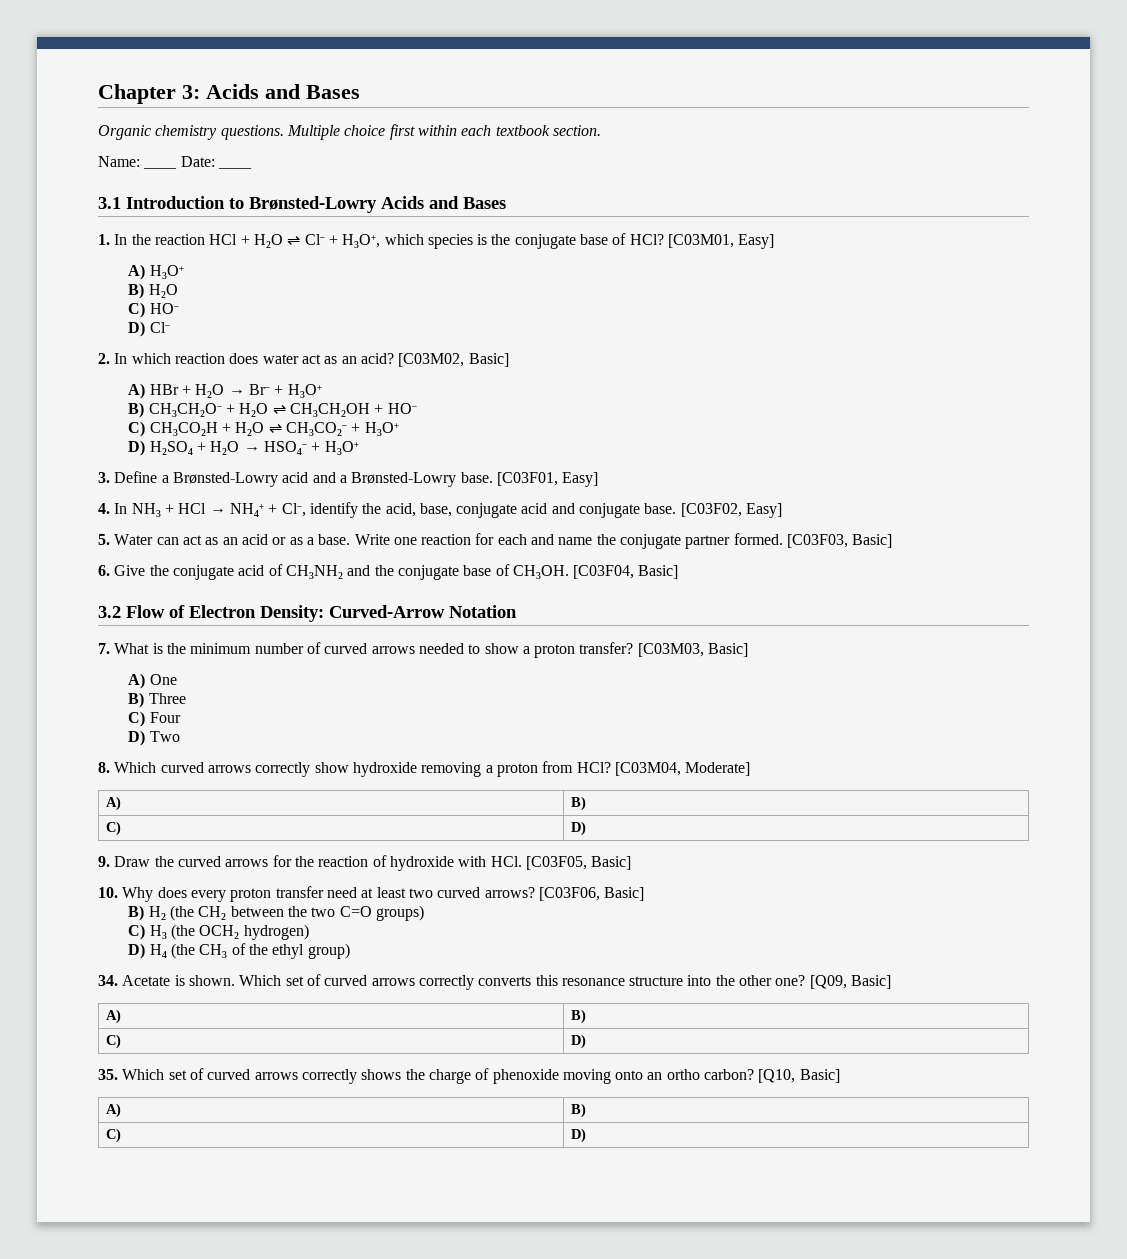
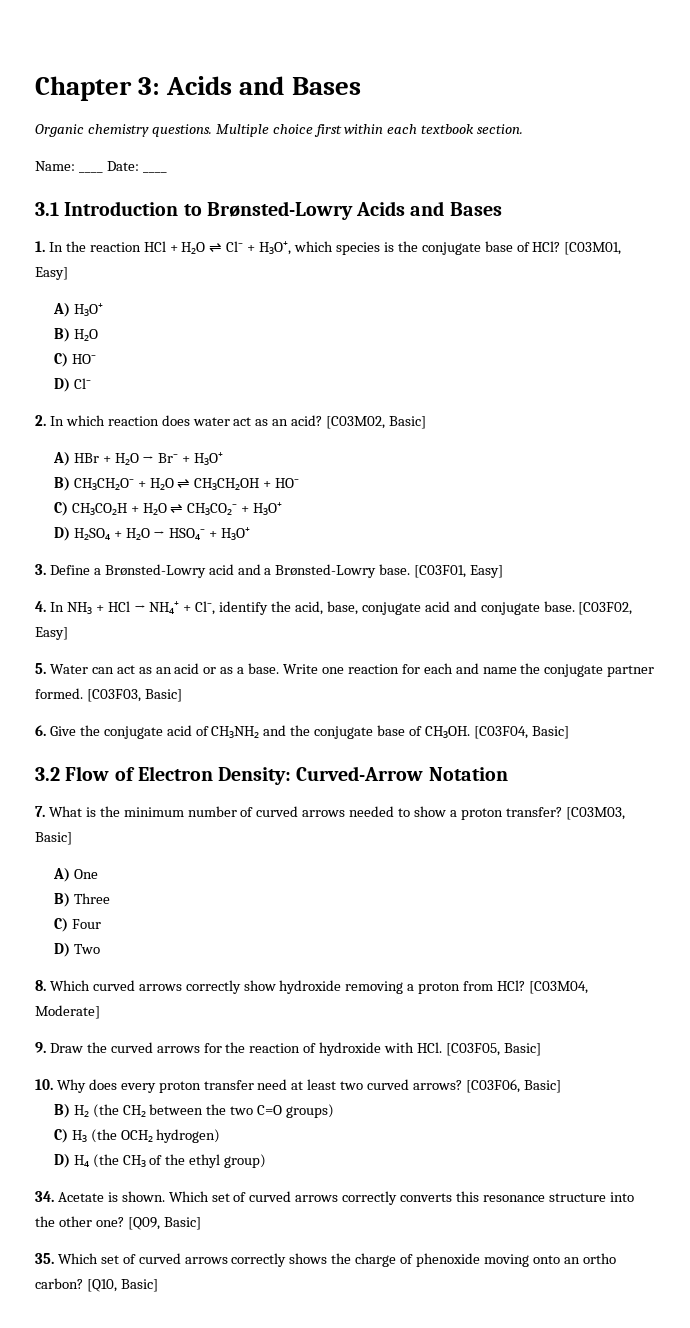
[105,796,121,811] [570,796,586,811] [105,821,121,836] [570,821,586,836] // A) | B) // C) | D) -> (100, 1012) none
[105,1009,121,1024] [570,1009,586,1024] [105,1034,121,1049] [570,1034,586,1049] // A) | B) // C) | D) -> (201, 1223) none
[105,1103,121,1118] [570,1103,586,1118] [105,1128,121,1143] [570,1128,586,1143] // A) | B) // C) | D) -> (158, 1285) none

